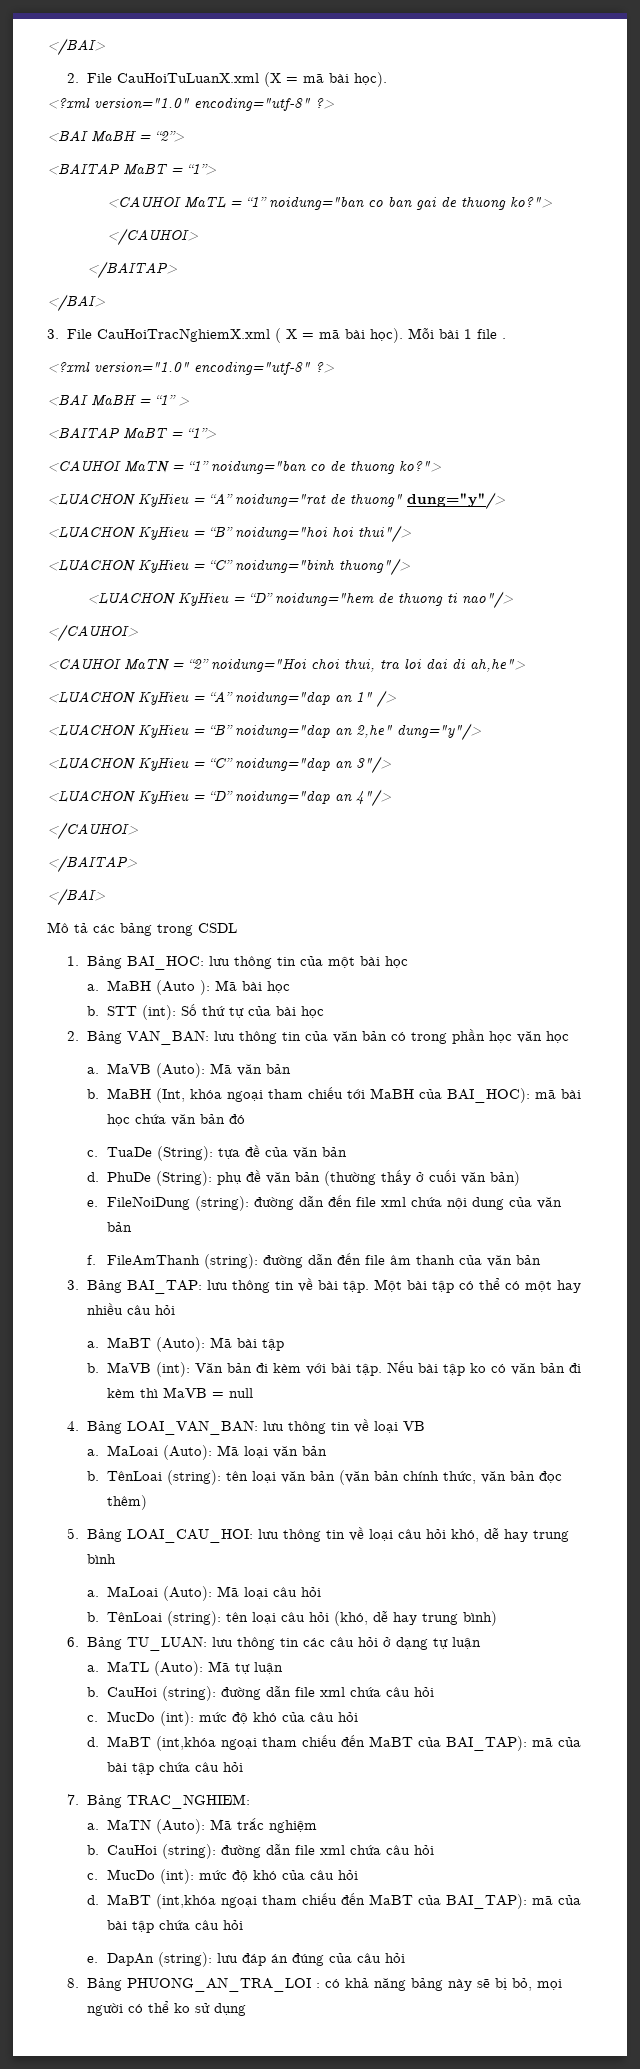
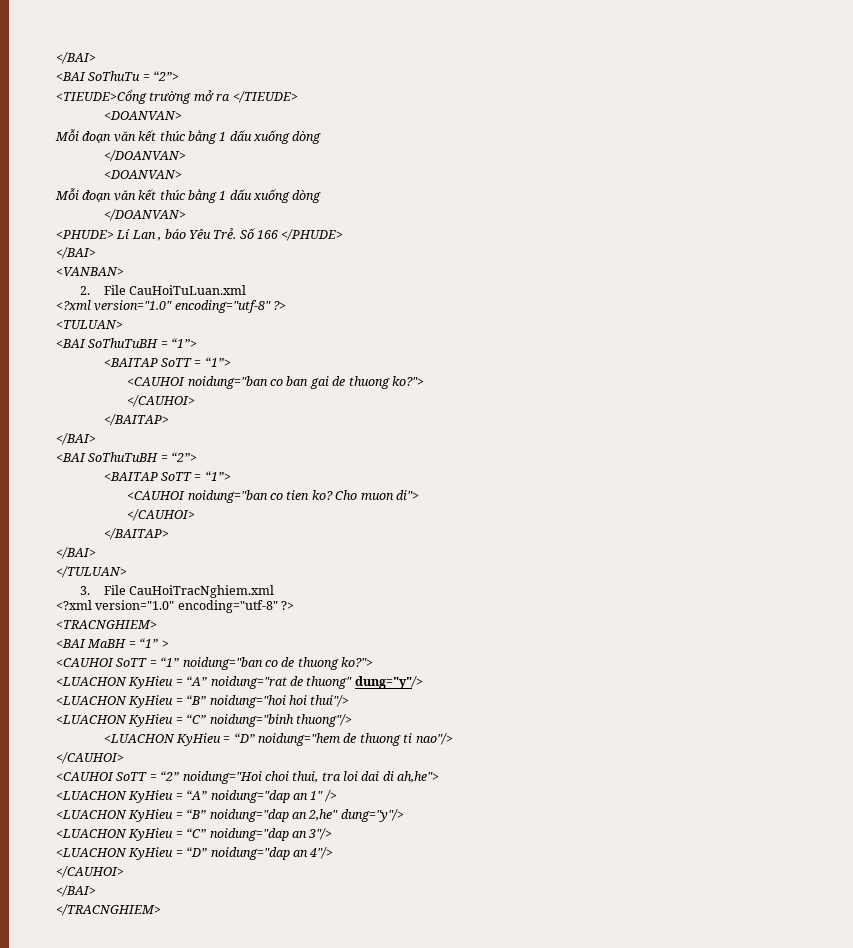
[47,38,105,56] [67,72,388,87] [47,97,334,111] [47,130,184,142] [47,163,216,175] [107,196,268,208] </BAI> // 2. File CauHoiTuLuanX.xml (X = mã bài học). // <?xml version="1.0" encoding="utf-8" ?> // <BAI MaBH = “2”> // <BAITAP MaBT = “1”> // <CAUHOI MaTL = “1” -> [56,52,96,64] [56,71,180,81] [56,90,298,104] [103,111,182,120] [55,129,322,144] [103,150,186,162] [103,170,182,179] [55,188,322,203] [103,209,186,221] [56,228,344,241] [56,247,96,259] [56,267,124,276] [79,285,246,295] [56,300,287,313] [56,320,123,329] [56,338,198,348] [103,357,231,367] [127,377,186,386] </BAI> // <BAI SoThuTu = “2”> // <TIEUDE>Cổng trường mở ra </TIEUDE> // <DOANVAN> // Mỗi đoạn văn kết thúc bằng 1 dấu xuống dòng // </DOANVAN> // <DOANVAN> // Mỗi đoạn văn kết thúc bằng 1 dấu xuống dòng // </DOANVAN> // <PHUDE> Lí Lan , báo Yêu Trẻ. Số 166 </PHUDE> // </BAI> // <VANBAN> // 2. File CauHoiTuLuan.xml // <?xml version="1.0" encoding="utf-8" ?> // <TULUAN> // <BAI SoThuTuBH = “1”> // <BAITAP SoTT = “1”> // <CAUHOI
[47,328,507,343] [47,361,334,375] 3. File CauHoiTracNghiemX.xml ( X = mã bài học). Mỗi bài 1 file . // <?xml version="1.0" encoding="utf-8" ?> -> [56,452,198,462] [103,471,231,481] [127,490,419,503] [127,509,196,521] [103,528,169,540] [56,547,96,559] [56,566,127,578] [79,585,274,598] [56,600,295,613] [56,620,157,629] <BAI SoThuTuBH = “2”> // <BAITAP SoTT = “1”> // <CAUHOI noidung="ban co tien ko? Cho muon di"> // </CAUHOI> // </BAITAP> // </BAI> // </TULUAN> // 3. File CauHoiTracNghiem.xml // <?xml version="1.0" encoding="utf-8" ?> // <TRACNGHIEM>
[47,427,216,439] [47,460,169,473] // <BAITAP MaBT = “1”> // <CAUHOI MaTN -> [56,658,148,667] // <CAUHOI SoTT
[124,659,169,671] MaTN -> [116,772,148,781] SoTT
[47,855,137,873] [47,888,105,906] [47,922,237,936] [67,956,409,970] [87,980,291,995] [87,1004,325,1020] [67,1029,570,1045] [87,1063,292,1078] [87,1087,582,1103] [107,1114,246,1126] [87,1145,348,1161] [87,1170,521,1186] [87,1195,563,1211] [107,1222,133,1232] [87,1253,542,1269] [67,1278,582,1294] [87,1303,176,1315] [87,1337,285,1352] [87,1361,582,1377] [107,1387,254,1398] [67,1419,426,1435] [87,1445,328,1460] [87,1470,563,1485] [107,1495,148,1510] [67,1527,570,1543] [87,1554,117,1564] [87,1586,322,1601] [87,1611,498,1626] [67,1636,482,1651] [87,1661,284,1676] [87,1686,435,1701] [87,1711,359,1726] [87,1735,582,1751] [107,1762,244,1775] [67,1794,251,1809] [87,1818,318,1834] [87,1844,435,1859] [87,1869,359,1884] [87,1893,582,1909] [107,1920,244,1933] [87,1952,406,1967] [67,1977,563,1992] [87,2001,247,2016] // </BAITAP> // </BAI> // Mô tả các bảng trong CSDL // 1. Bảng BAI_HOC: lưu thông tin của một bài học // a. MaBH (Auto ): Mã bài học // b. STT (int): Số thứ tự của bài học // 2. Bảng VAN_BAN: lưu thông tin của văn bản có trong phần học văn học // a. MaVB (Auto): Mã văn bản // b. MaBH (Int, khóa ngoại tham chiếu tới MaBH của BAI_HOC): mã bài học chứa văn bản đó // c. TuaDe (String): tựa đề của văn bản // d. PhuDe (String): phụ đề văn bản (thường thấy ở cuối văn bản) // e. FileNoiDung (string): đường dẫn đến file xml chứa nội dung của văn bản // f. FileAmThanh (string): đường dẫn đến file âm thanh của văn bản // 3. Bảng BAI_TAP: lưu thông tin về bài tập. Một bài tập có thể có một hay nhiều câu hỏi // a. MaBT (Auto): Mã bài tập // b. MaVB (int): Văn bản đi kèm với bài tập. Nếu bài tập ko có văn bản đi kèm thì MaVB = null // 4. Bảng LOAI_VAN_BAN: lưu thông tin về loại VB // a. MaLoai (Auto): Mã loại văn bản // b. TênLoai (string): tên loại văn bản (văn bản chính thức, văn bản đọc thêm) // 5. Bảng LOAI_CAU_HOI: lưu thông tin về loại câu hỏi khó, dễ hay trung bình // a. MaLoai (Auto): Mã loại câu hỏi // b. TênLoai (string): tên loại câu hỏi (khó, dễ hay trung bình) // 6. Bảng TU_LUAN: lưu thông tin các câu hỏi ở dạng tự luận // a. MaTL (Auto): Mã tự luận // b. CauHoi (string): đường dẫn file xml chứa câu hỏi // c. MucDo (int): mức độ khó của câu hỏi // d. MaBT (int,khóa ngoại tham chiếu đến MaBT của BAI_TAP): mã của bài tập chứa câu hỏi // 7. Bảng TRAC_NGHIEM: // a. MaTN (Auto): Mã trắc nghiệm // b. CauHoi (string): đường dẫn file xml chứa câu hỏi // c. MucDo (int): mức độ khó của câu hỏi // d. MaBT (int,khóa ngoại tham chiếu đến MaBT của BAI_TAP): mã của bài tập chứa câu hỏi // e. DapAn (string): lưu đáp án đúng của câu hỏi // 8. Bảng PHUONG_AN_TRA_LOI : có khả năng bảng này sẽ bị bỏ, mọi người có thể ko sử dụng -> [56,885,96,897] [56,904,161,916] // </BAI> // </TRACNGHIEM>

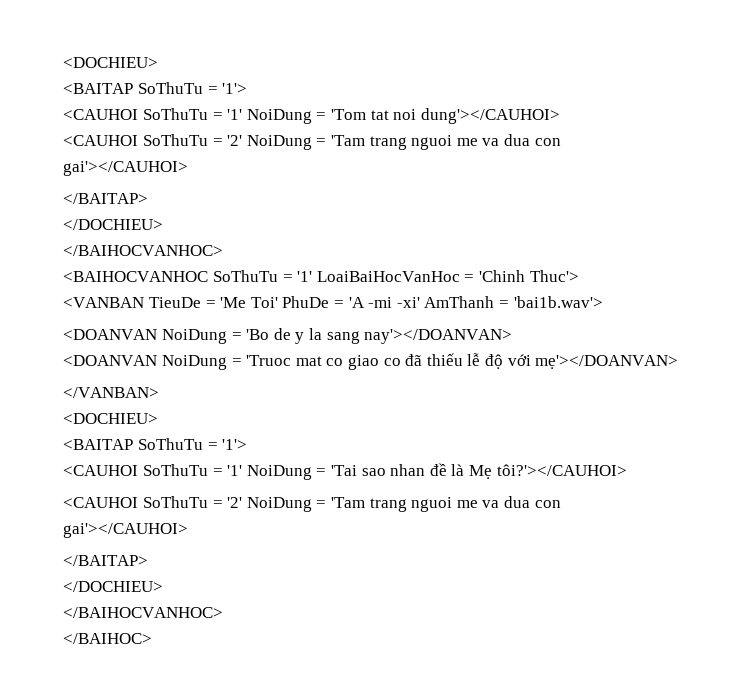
[56,52,96,64] [56,71,180,81] [56,90,298,104] [103,111,182,120] [55,129,322,144] [103,150,186,162] [103,170,182,179] [55,188,322,203] [103,209,186,221] [56,228,344,241] [56,247,96,259] [56,267,124,276] [79,285,246,295] [56,300,287,313] [56,320,123,329] [56,338,198,348] [103,357,231,367] [127,376,424,389] [127,395,196,407] [103,414,169,426] [56,433,96,445] [56,452,198,462] [103,471,231,481] [127,490,419,503] [127,509,196,521] [103,528,169,540] [56,547,96,559] [56,566,127,578] [79,585,274,598] [56,600,295,613] [56,620,157,629] [56,638,169,648] [56,657,373,670] [56,676,423,689] [56,695,350,708] [56,714,352,727] [103,733,453,746] [56,752,124,764] [56,771,440,784] [56,790,337,803] [56,809,404,822] [56,828,333,841] [56,847,334,860] [56,866,124,878] [56,885,96,897] [56,904,161,916] </BAI> // <BAI SoThuTu = “2”> // <TIEUDE>Cổng trường mở ra </TIEUDE> // <DOANVAN> // Mỗi đoạn văn kết thúc bằng 1 dấu xuống dòng // </DOANVAN> // <DOANVAN> // Mỗi đoạn văn kết thúc bằng 1 dấu xuống dòng // </DOANVAN> // <PHUDE> Lí Lan , báo Yêu Trẻ. Số 166 </PHUDE> // </BAI> // <VANBAN> // 2. File CauHoiTuLuan.xml // <?xml version="1.0" encoding="utf-8" ?> // <TULUAN> // <BAI SoThuTuBH = “1”> // <BAITAP SoTT = “1”> // <CAUHOI noidung="ban co ban gai de thuong ko?"> // </CAUHOI> // </BAITAP> // </BAI> // <BAI SoThuTuBH = “2”> // <BAITAP SoTT = “1”> // <CAUHOI noidung="ban co tien ko? Cho muon di"> // </CAUHOI> // </BAITAP> // </BAI> // </TULUAN> // 3. File CauHoiTracNghiem.xml // <?xml version="1.0" encoding="utf-8" ?> // <TRACNGHIEM> // <BAI MaBH = “1” > // <CAUHOI SoTT = “1” noidung="ban co de thuong ko?"> // <LUACHON KyHieu = “A” noidung="rat de thuong" dung="y"/> // <LUACHON KyHieu = “B” noidung="hoi hoi thui"/> // <LUACHON KyHieu = “C” noidung="binh thuong"/> // <LUACHON KyHieu = “D” noidung="hem de thuong ti nao"/> // </CAUHOI> // <CAUHOI SoTT = “2” noidung="Hoi choi thui, tra loi dai di ah,he"> // <LUACHON KyHieu = “A” noidung="dap an 1" /> // <LUACHON KyHieu = “B” noidung="dap an 2,he" dung="y"/> // <LUACHON KyHieu = “C” noidung="dap an 3"/> // <LUACHON KyHieu = “D” noidung="dap an 4"/> // </CAUHOI> // </BAI> // </TRACNGHIEM> -> [63,57,159,68] [63,82,248,94] [63,108,560,124] [63,134,561,150] [63,161,189,176] [63,193,149,204] [63,219,164,230] [63,245,224,256] [63,270,579,282] [63,296,603,308] [63,328,513,344] [63,353,679,370] [63,387,160,398] [63,413,159,424] [63,438,248,450] [63,463,627,480] [63,496,561,512] [63,523,189,538] [63,555,149,566] [63,581,164,592] [63,607,224,618] [63,633,153,644] <DOCHIEU> // <BAITAP SoThuTu = '1'> // <CAUHOI SoThuTu = '1' NoiDung = 'Tom tat noi dung'></CAUHOI> // <CAUHOI SoThuTu = '2' NoiDung = 'Tam trang nguoi me va dua con gai'></CAUHOI> // </BAITAP> // </DOCHIEU> // </BAIHOCVANHOC> // <BAIHOCVANHOC SoThuTu = '1' LoaiBaiHocVanHoc = 'Chinh Thuc'> // <VANBAN TieuDe = 'Me Toi' PhuDe = 'A -mi -xi' AmThanh = 'bai1b.wav'> // <DOANVAN NoiDung = 'Bo de y la sang nay'></DOANVAN> // <DOANVAN NoiDung = 'Truoc mat co giao co đã thiếu lễ độ với mẹ'></DOANVAN> // </VANBAN> // <DOCHIEU> // <BAITAP SoThuTu = '1'> // <CAUHOI SoThuTu = '1' NoiDung = 'Tai sao nhan đề là Mẹ tôi?'></CAUHOI> // <CAUHOI SoThuTu = '2' NoiDung = 'Tam trang nguoi me va dua con gai'></CAUHOI> // </BAITAP> // </DOCHIEU> // </BAIHOCVANHOC> // </BAIHOC>

